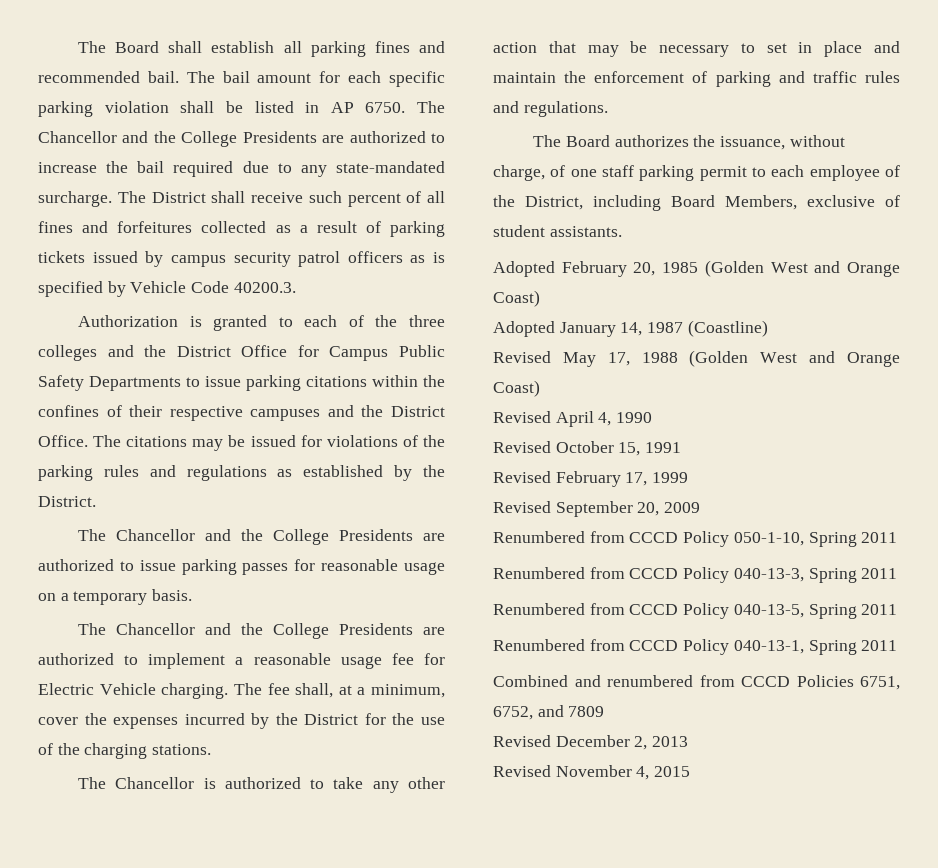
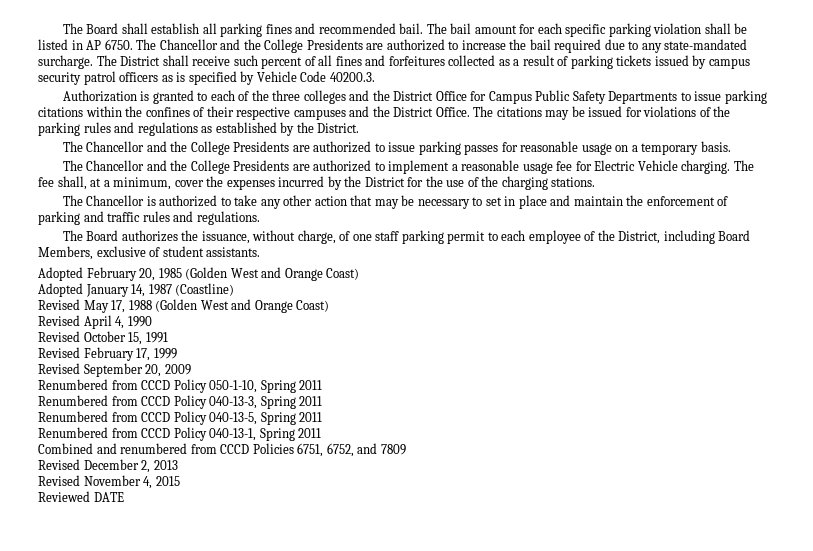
(691, 771) none -> [38,491,124,502] // Reviewed DATE

